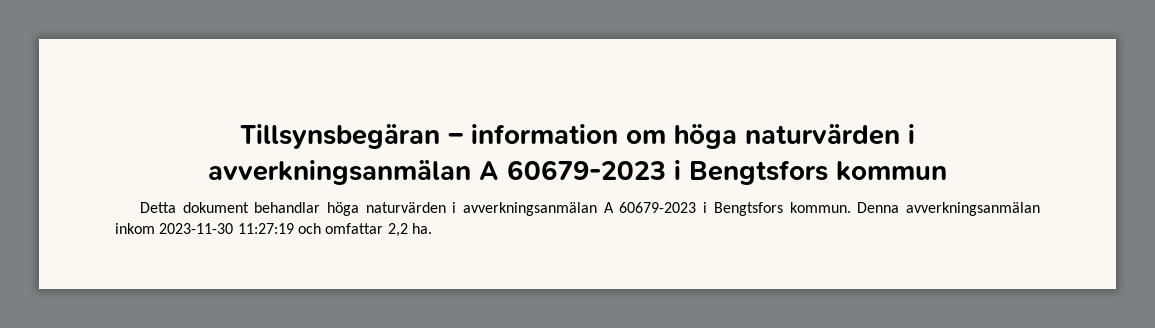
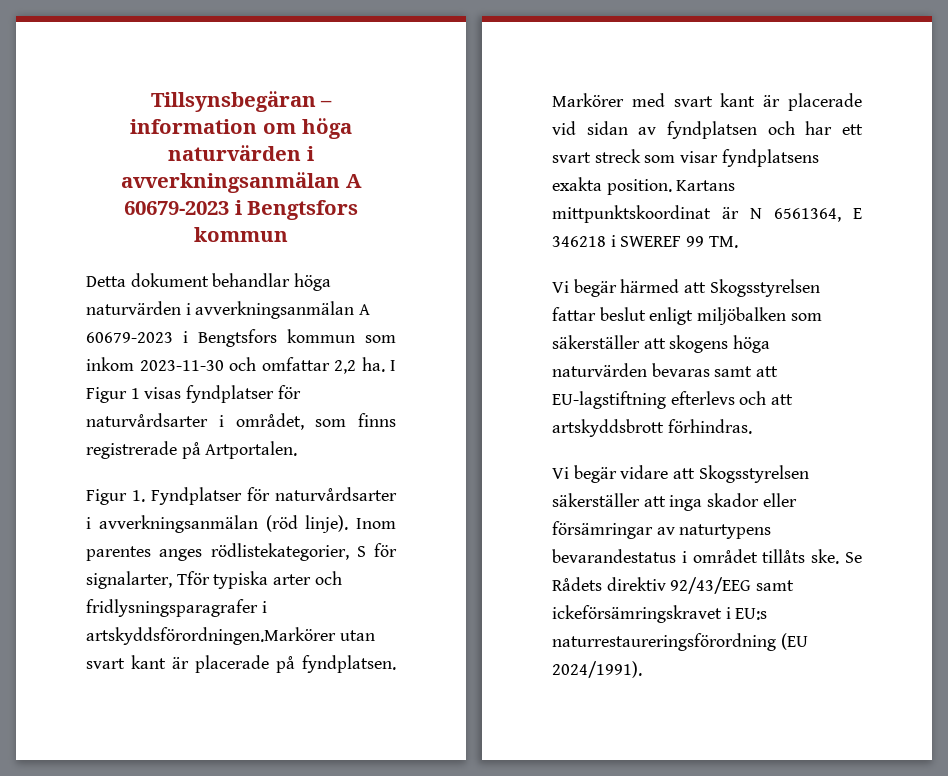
[789,202,1040,216] kommun. Denna avverkningsanmälan -> [287,329,396,343] kommun som
[237,223,294,234] 11:27:19 -> (224, 365) none
(432, 228) none -> [390,360,396,371] [86,385,301,403] [86,413,396,430] [86,441,298,459] [86,487,397,505] [86,515,396,533] [86,543,397,561] [86,571,342,589] [86,599,267,617] [86,627,375,645] [86,655,396,673] [552,93,862,111] [552,121,863,139] [552,149,819,167] [552,177,736,195] [552,205,862,223] [552,235,738,248] [552,279,820,297] [552,307,822,325] [552,335,771,353] [552,363,779,377] [552,391,794,409] [552,419,752,437] [552,465,809,483] [552,493,797,511] [552,521,772,539] [552,549,862,564] [552,577,795,594] [552,605,768,623] [552,633,808,651] [552,661,642,678] I Figur 1 visas fyndplatser för naturvårdsarter i området, som finns registrerade på Artportalen. // Figur 1. Fyndplatser för naturvårdsarter i avverkningsanmälan (röd linje). Inom parentes anges rödlistekategorier, S för signalarter, Tför typiska arter och fridlysningsparagrafer i artskyddsförordningen.Markörer utan svart kant är placerade på fyndplatsen. Markörer med svart kant är placerade vid sidan av fyndplatsen och har ett svart streck som visar fyndplatsens exakta position. Kartans mittpunktskoordinat är N 6561364, E 346218 i SWEREF 99 TM. // Vi begär härmed att Skogsstyrelsen fattar beslut enligt miljöbalken som säkerställer att skogens höga naturvärden bevaras samt att EU-lagstiftning efterlevs och att artskyddsbrott förhindras. // Vi begär vidare att Skogsstyrelsen säkerställer att inga skador eller försämringar av naturtypens bevarandestatus i området tillåts ske. Se Rådets direktiv 92/43/EEG samt ickeförsämringskravet i EU:s naturrestaureringsförordning (EU 2024/1991).

